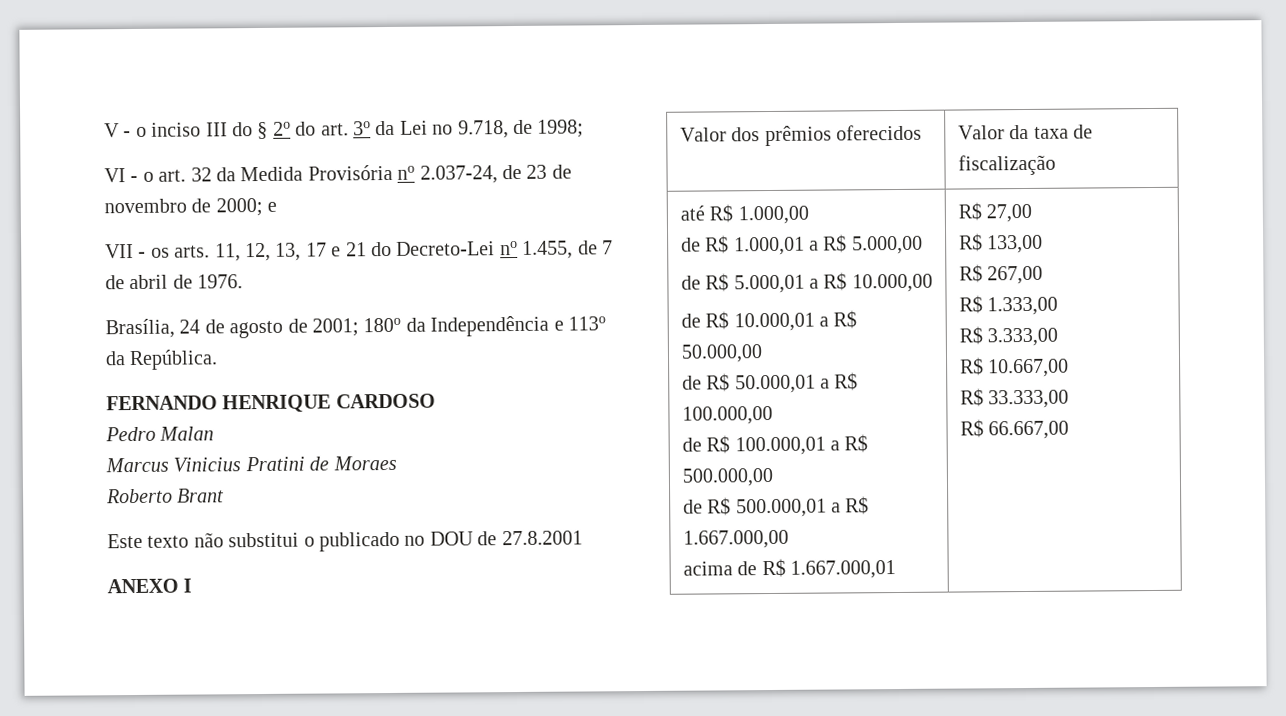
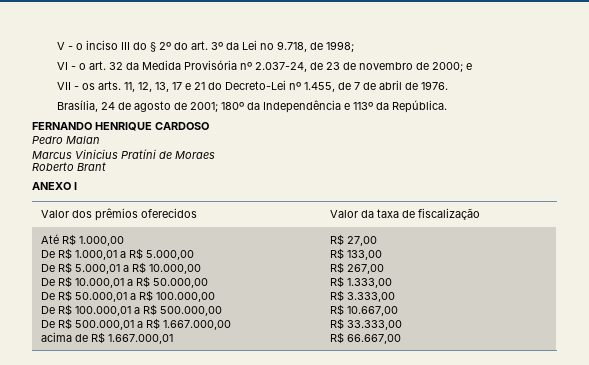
[272,121,291,136] 2o -> [159,42,172,50] 2º
[353,121,371,136] 3o -> [211,42,224,50] 3º
[397,165,416,180] no -> [240,62,253,70] nº
[499,240,518,256] no -> [289,82,302,90] nº
[363,317,402,333] 180o -> [221,102,245,110] 180º
[568,316,606,331] 113o -> [353,102,374,110] 113º
[244,456,305,472] Pratini -> [121,149,156,159] Pratíni
[107,530,583,552] // Este texto não substitui o publicado no DOU de 27.8.2001 -> (106, 166) none
[679,205,705,221] até -> [40,234,59,244] Até
[680,237,701,252] de -> [40,250,55,258] De
[680,275,701,290] de -> [40,264,55,272] De
[680,313,701,328] de -> [40,278,55,286] De
[681,375,702,390] de -> [40,292,55,300] De
[681,437,702,452] de -> [40,306,55,314] De
[682,499,703,514] de -> [40,320,55,328] De

